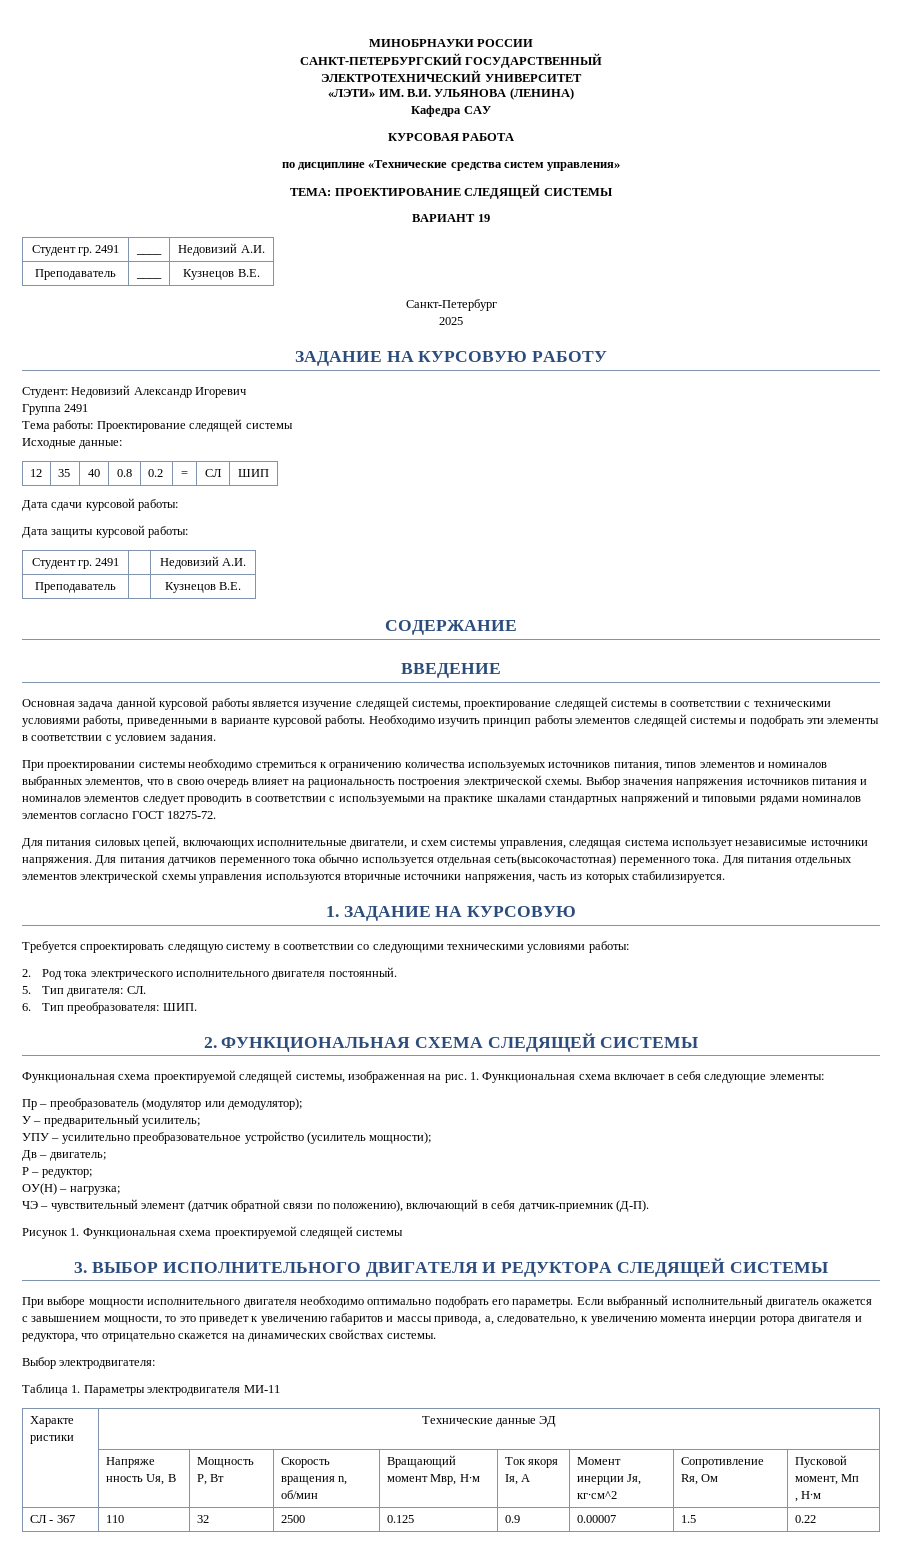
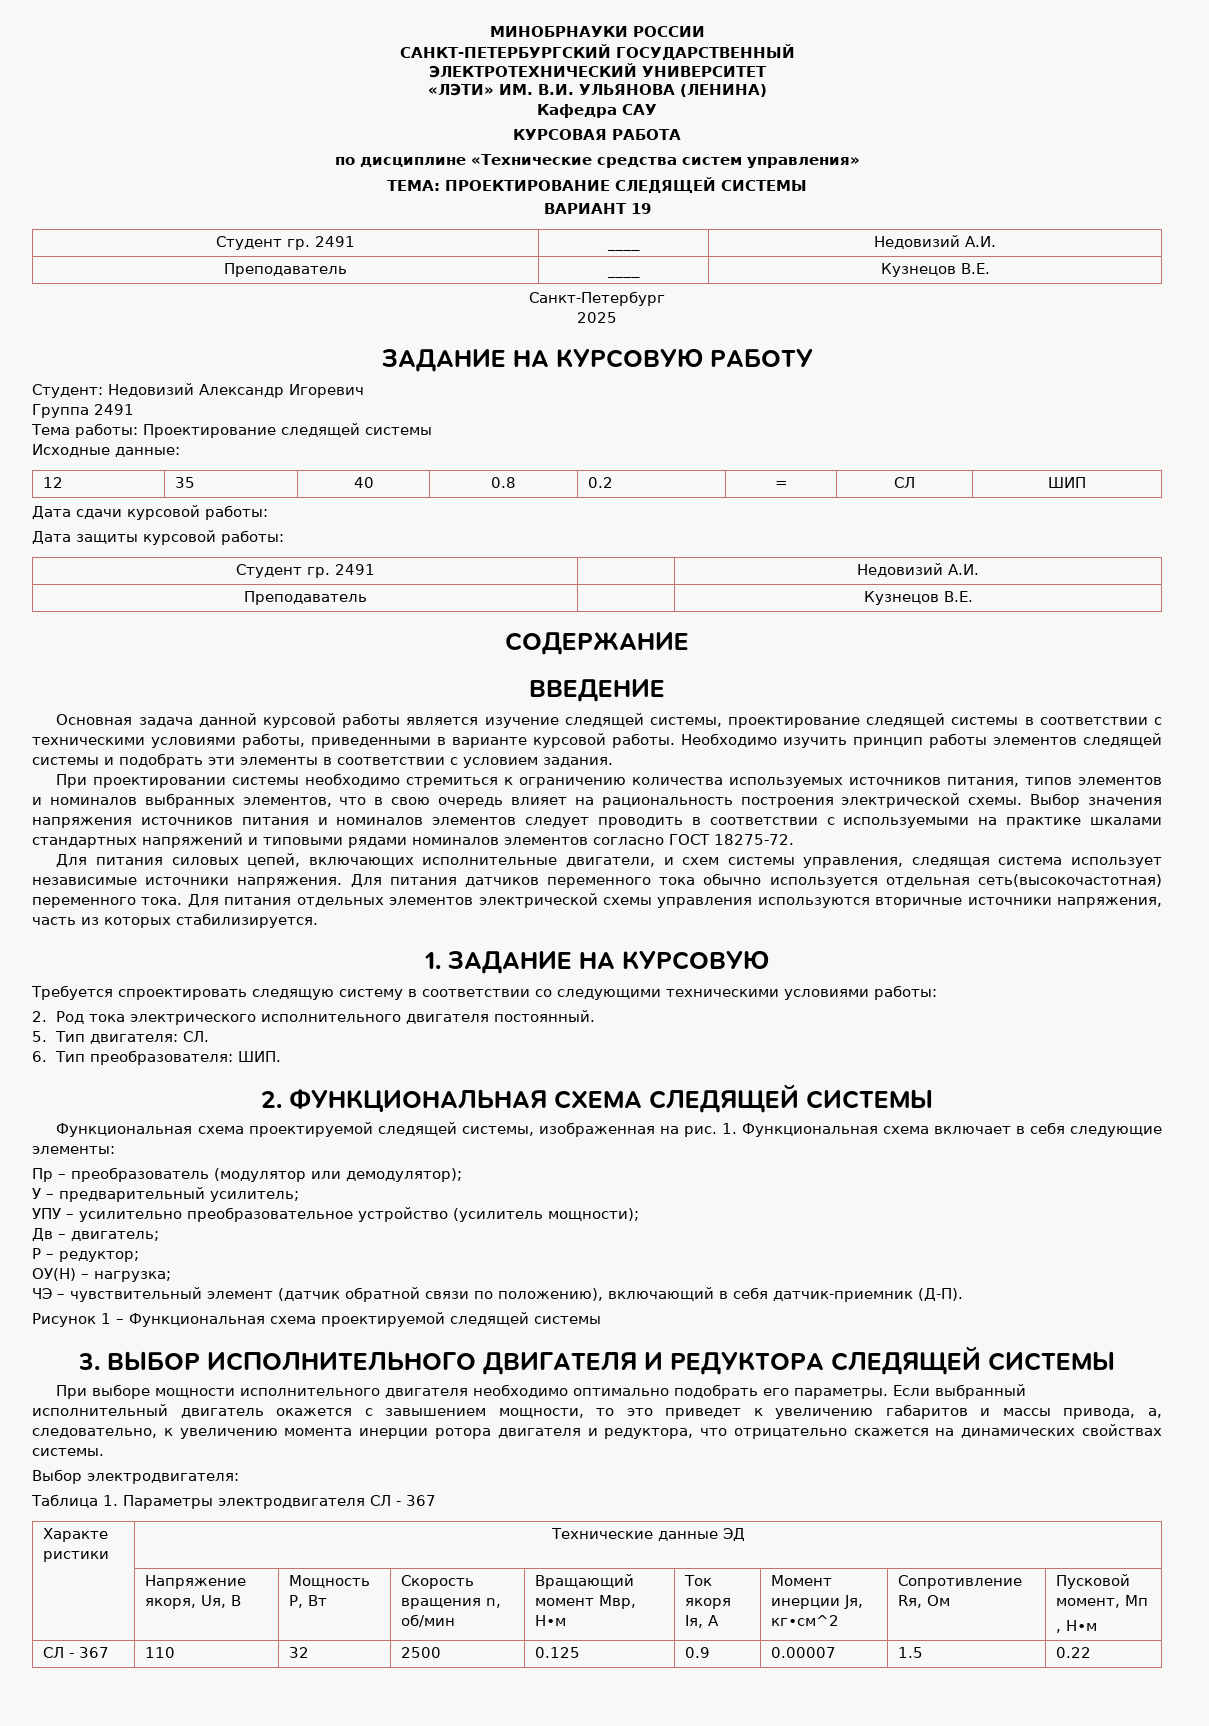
[70,1228,80,1236] 1. -> [101,1313,124,1324] 1 –
[243,1385,280,1393] МИ-11 -> [370,1495,436,1506] СЛ - 367
[105,1457,155,1468] [105,1476,143,1482] Напряже нность -> [144,1575,246,1589] [144,1598,196,1609] Напряжение якоря,

